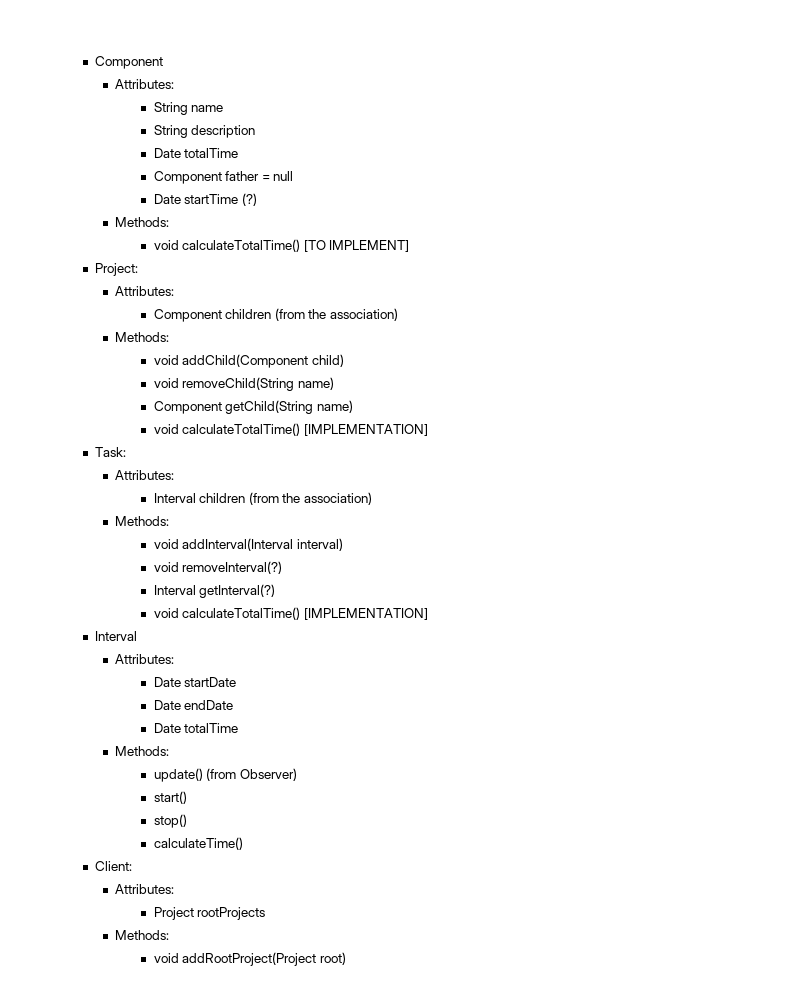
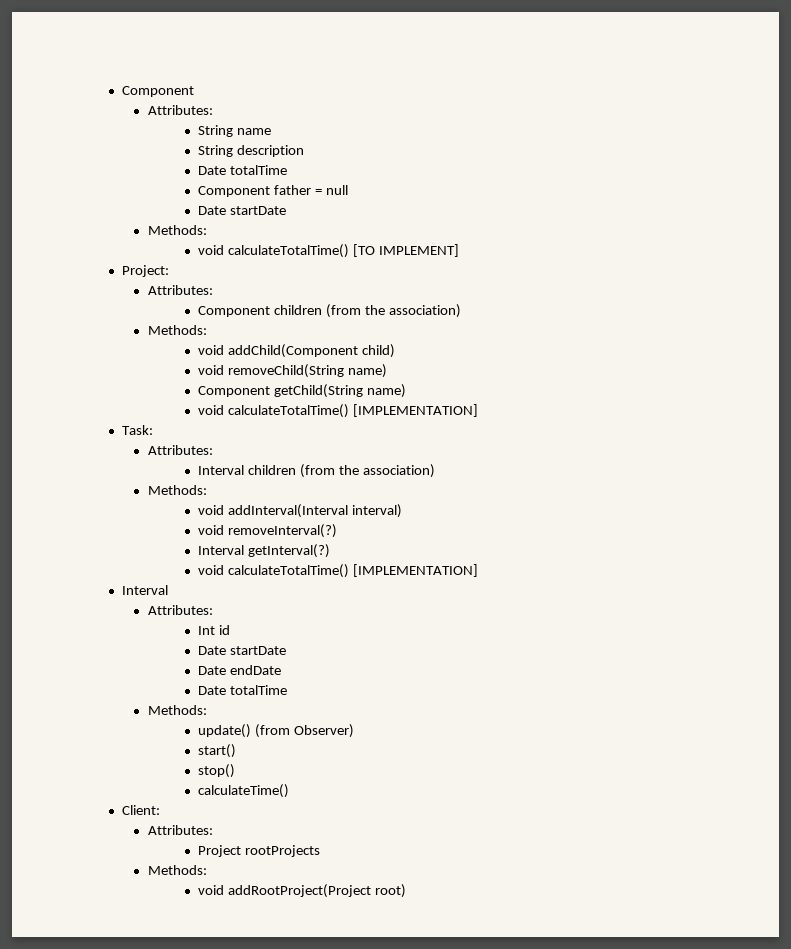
[184,193,257,206] startTime (?) -> [230,206,287,215] startDate
(174, 659) none -> [198,625,231,635] // Int id

